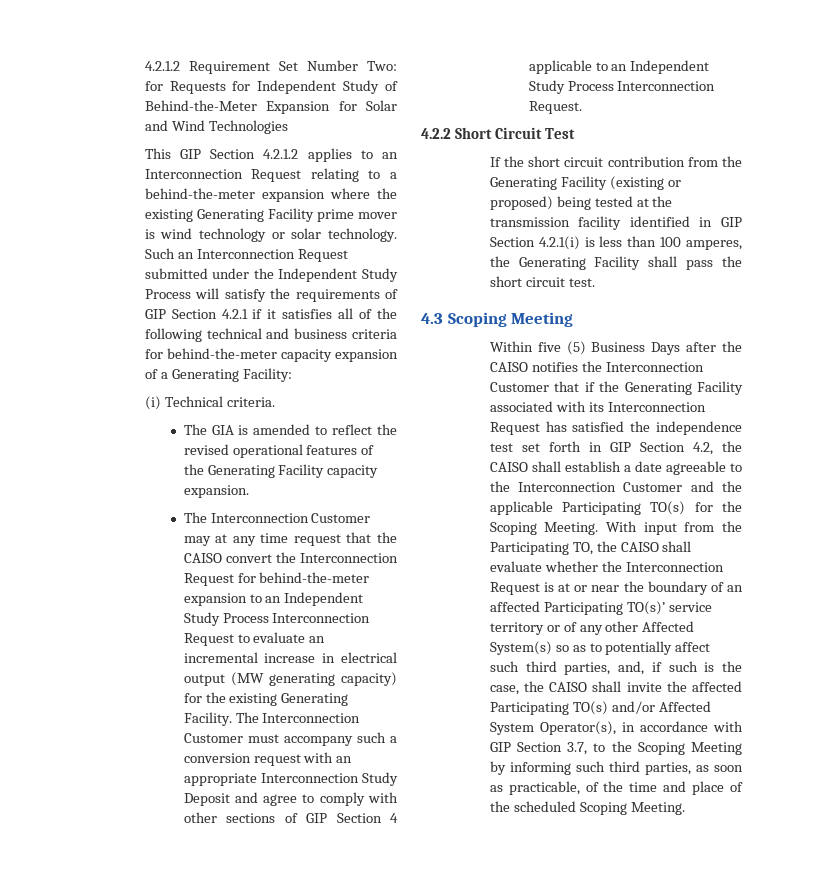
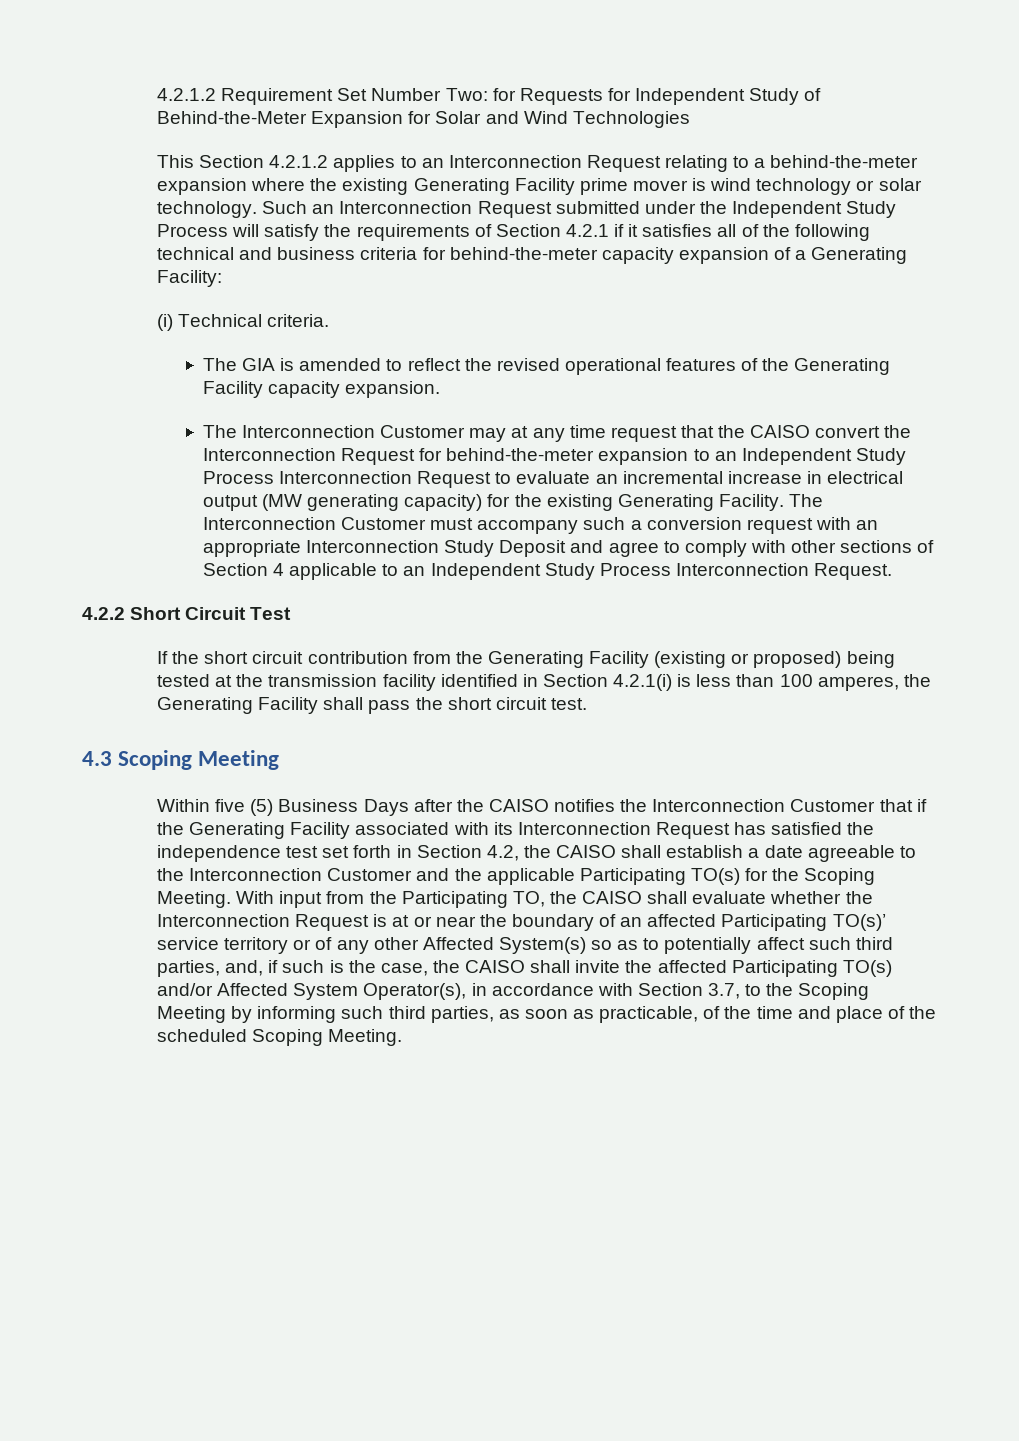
[179,149,201,159] GIP -> (194, 161) none
[144,309,166,319] GIP -> (492, 230) none
[306,813,328,823] GIP -> (935, 546) none
[721,217,742,227] GIP -> (538, 680) none
[609,442,631,452] GIP -> (412, 851) none
[489,742,511,752] GIP -> (633, 989) none

